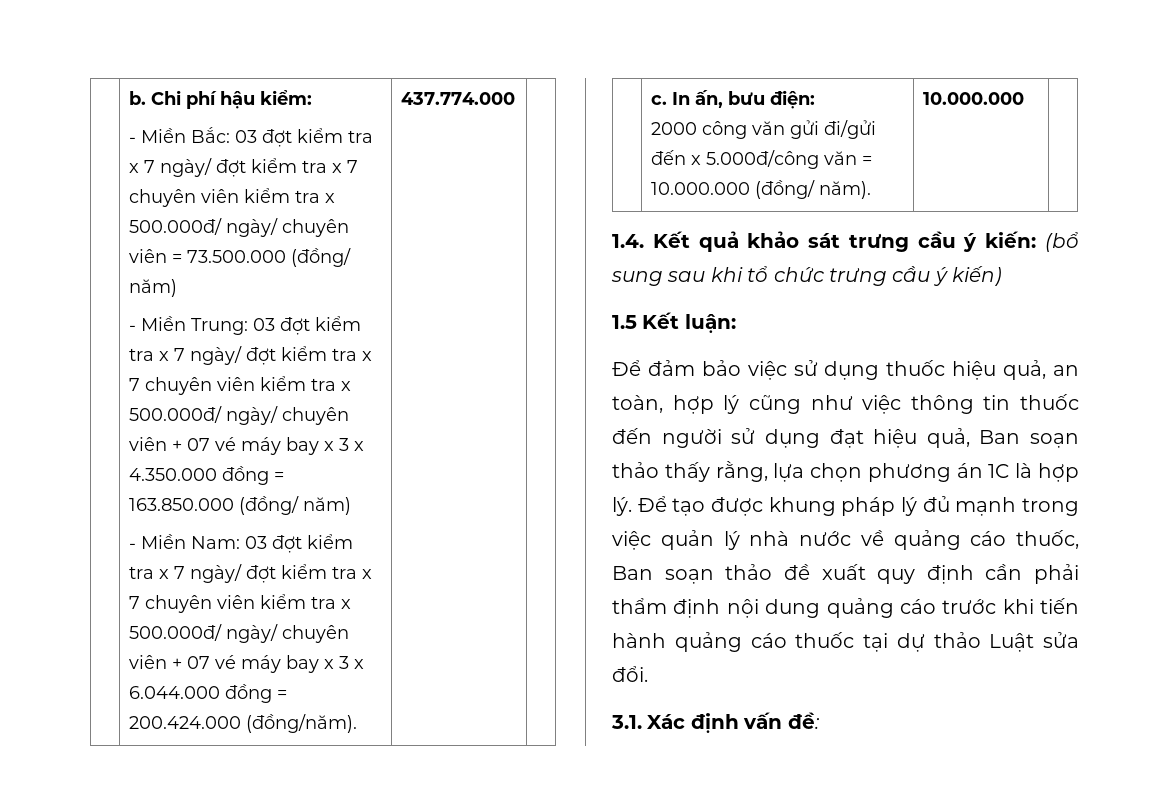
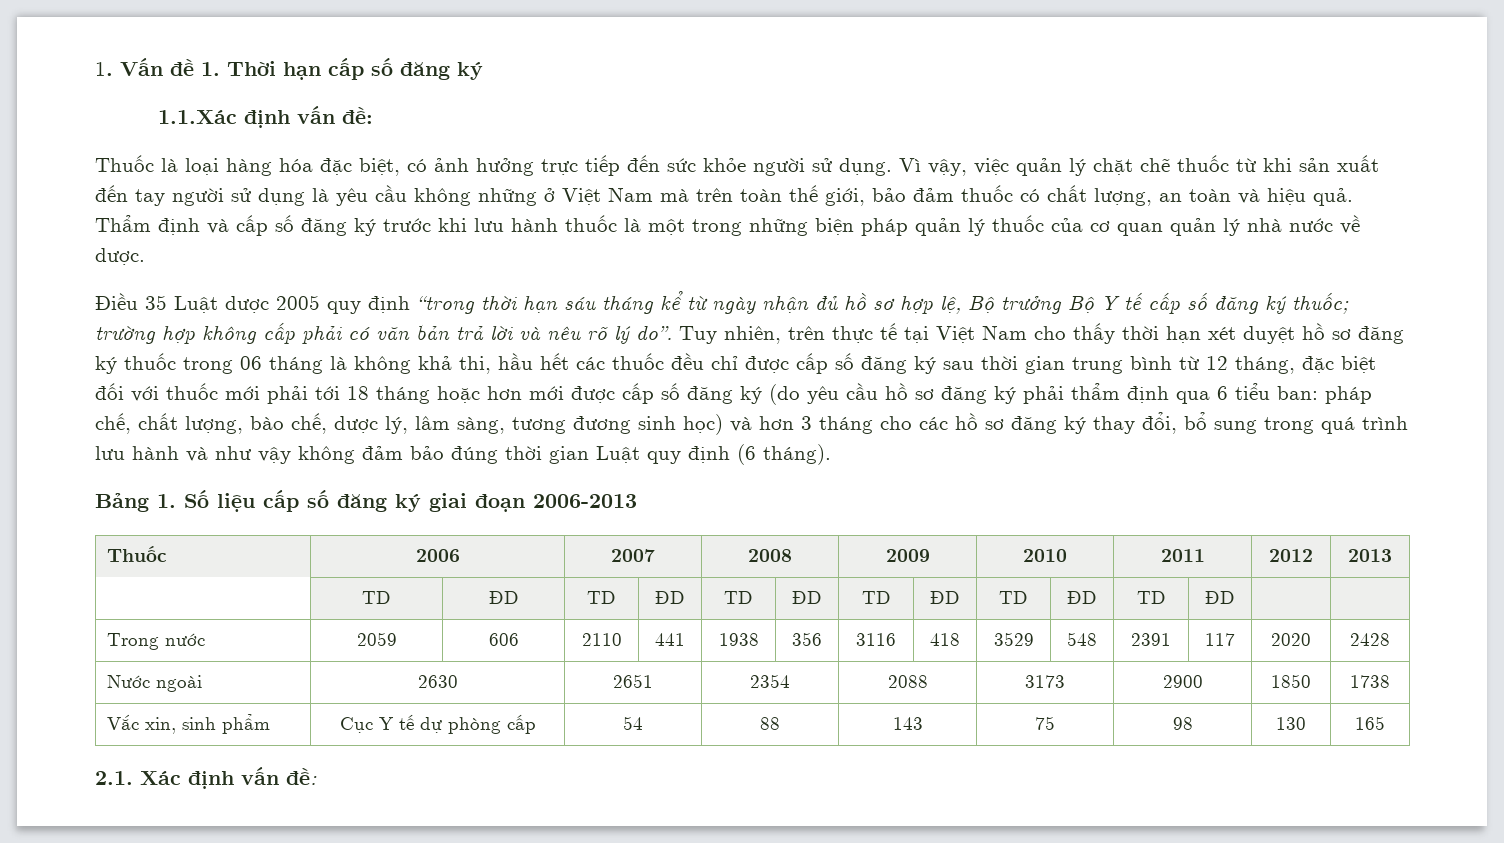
[128,89,312,109] [128,127,373,147] [128,158,358,177] [128,188,335,207] [128,218,349,237] [128,248,351,267] [128,279,177,297] [128,316,361,335] [128,346,372,365] [128,376,351,395] [128,406,349,425] [128,437,364,455] [128,466,284,485] [128,496,351,515] [128,534,353,553] [128,564,372,583] [128,594,351,613] [128,624,349,643] [128,655,364,673] [128,684,287,703] [128,714,357,733] [400,92,515,105] [650,90,815,109] [650,120,876,139] [650,150,872,169] [650,180,871,199] [922,92,1024,105] [612,231,1079,252] [611,266,1003,286] [612,312,736,333] [612,360,1079,380] [612,394,1079,414] [612,428,1079,448] [612,461,1079,482] [612,496,1079,516] [612,531,651,550] | b. Chi phí hậu kiểm: // - Miền Bắc: 03 đợt kiểm tra x 7 ngày/ đợt kiểm tra x 7 chuyên viên kiểm tra x 500.000đ/ ngày/ chuyên viên = 73.500.000 (đồng/ năm) // - Miền Trung: 03 đợt kiểm tra x 7 ngày/ đợt kiểm tra x 7 chuyên viên kiểm tra x 500.000đ/ ngày/ chuyên viên + 07 vé máy bay x 3 x 4.350.000 đồng = 163.850.000 (đồng/ năm) // - Miền Nam: 03 đợt kiểm tra x 7 ngày/ đợt kiểm tra x 7 chuyên viên kiểm tra x 500.000đ/ ngày/ chuyên viên + 07 vé máy bay x 3 x 6.044.000 đồng = 200.424.000 (đồng/năm). | 437.774.000 | // | c. In ấn, bưu điện: // 2000 công văn gửi đi/gửi đến x 5.000đ/công văn = 10.000.000 (đồng/ năm). | 10.000.000 | // 1.4. Kết quả khảo sát trưng cầu ý kiến: (bổ sung sau khi tổ chức trưng cầu ý kiến) // 1.5 Kết luận: // Để đảm bảo việc sử dụng thuốc hiệu quả, an toàn, hợp lý cũng như việc thông tin thuốc đến người sử dụng đạt hiệu quả, Ban soạn thảo thấy rằng, lựa chọn phương án 1C là hợp lý. Để tạo được khung pháp lý đủ mạnh trong việc -> [95,58,483,80] [158,106,374,128] [95,155,1379,176] [95,185,1353,206] [95,215,1163,236] 1. Vấn đề 1. Thời hạn cấp số đăng ký // 1.1.Xác định vấn đề: // Thuốc là loại hàng hóa đặc biệt, có ảnh hưởng trực tiếp đến sức khỏe người sử dụng. Vì vậy, việc quản lý chặt chẽ thuốc từ khi sản xuất đến tay người sử dụng là yêu cầu không những ở Việt Nam mà trên toàn thế giới, bảo đảm thuốc có chất lượng, an toàn và hiệu quả. Thẩm định và cấp số đăng ký trước khi lưu hành thuốc là một trong những biện pháp quản lý thuốc của cơ quan
[893,530,1079,550] [612,564,1079,584] [612,598,1079,618] [612,632,1079,652] [612,666,648,682] [611,715,642,729] quảng cáo thuốc, Ban soạn thảo đề xuất quy định cần phải thẩm định nội dung quảng cáo trước khi tiến hành quảng cáo thuốc tại dự thảo Luật sửa đổi. // 3.1. -> [95,248,145,265] [95,291,1349,314] [95,322,1404,344] [95,353,1376,374] [95,383,1372,405] [95,412,1408,435] [95,444,831,465] [95,490,637,512] [107,546,168,562] [415,549,460,562] [611,549,655,562] [748,549,792,562] [885,549,930,562] [1023,549,1067,562] [1160,549,1205,562] [1269,549,1313,562] [1348,549,1392,562] [362,591,391,604] [488,591,519,604] [587,591,616,604] [655,591,685,604] [724,591,753,604] [792,591,822,604] [861,591,891,604] [930,591,960,604] [999,591,1028,604] [1067,591,1097,604] [1136,591,1166,604] [1205,591,1235,604] [107,633,206,650] [356,632,397,646] [488,633,519,646] [581,633,622,646] [655,633,685,646] [718,633,759,646] [792,632,822,646] [856,633,896,646] [930,633,960,646] [993,632,1034,646] [1067,632,1097,646] [1131,633,1171,646] [1205,633,1235,646] [1271,633,1311,646] [1350,633,1390,646] [107,675,203,692] [417,675,458,688] [613,674,653,688] [750,674,790,688] [887,675,928,688] [1025,675,1065,688] [1162,675,1203,688] [1271,674,1311,688] [1350,675,1390,688] [107,714,271,734] [339,714,536,734] [623,716,643,730] [760,717,780,730] [892,717,923,730] [1035,716,1055,730] [1172,717,1193,730] [1276,717,1306,730] [1355,716,1385,730] [95,771,133,785] dược. // Điều 35 Luật dược 2005 quy định “trong thời hạn sáu tháng kể từ ngày nhận đủ hồ sơ hợp lệ, Bộ trưởng Bộ Y tế cấp số đăng ký thuốc; trường hợp không cấp phải có văn bản trả lời và nêu rõ lý do”. Tuy nhiên, trên thực tế tại Việt Nam cho thấy thời hạn xét duyệt hồ sơ đăng ký thuốc trong 06 tháng là không khả thi, hầu hết các thuốc đều chỉ được cấp số đăng ký sau thời gian trung bình từ 12 tháng, đặc biệt đối với thuốc mới phải tới 18 tháng hoặc hơn mới được cấp số đăng ký (do yêu cầu hồ sơ đăng ký phải thẩm định qua 6 tiểu ban: pháp chế, chất lượng, bào chế, dược lý, lâm sàng, tương đương sinh học) và hơn 3 tháng cho các hồ sơ đăng ký thay đổi, bổ sung trong quá trình lưu hành và như vậy không đảm bảo đúng thời gian Luật quy định (6 tháng). // Bảng 1. Số liệu cấp số đăng ký giai đoạn 2006-2013 // Thuốc | 2006 | 2007 | 2008 | 2009 | 2010 | 2011 | 2012 | 2013 // | TD | ĐD | TD | ĐD | TD | ĐD | TD | ĐD | TD | ĐD | TD | ĐD | | // Trong nước | 2059 | 606 | 2110 | 441 | 1938 | 356 | 3116 | 418 | 3529 | 548 | 2391 | 117 | 2020 | 2428 // Nước ngoài | 2630 | 2651 | 2354 | 2088 | 3173 | 2900 | 1850 | 1738 // Vắc xin, sinh phẩm | Cục Y tế dự phòng cấp | 54 | 88 | 143 | 75 | 98 | 130 | 165 // 2.1.

